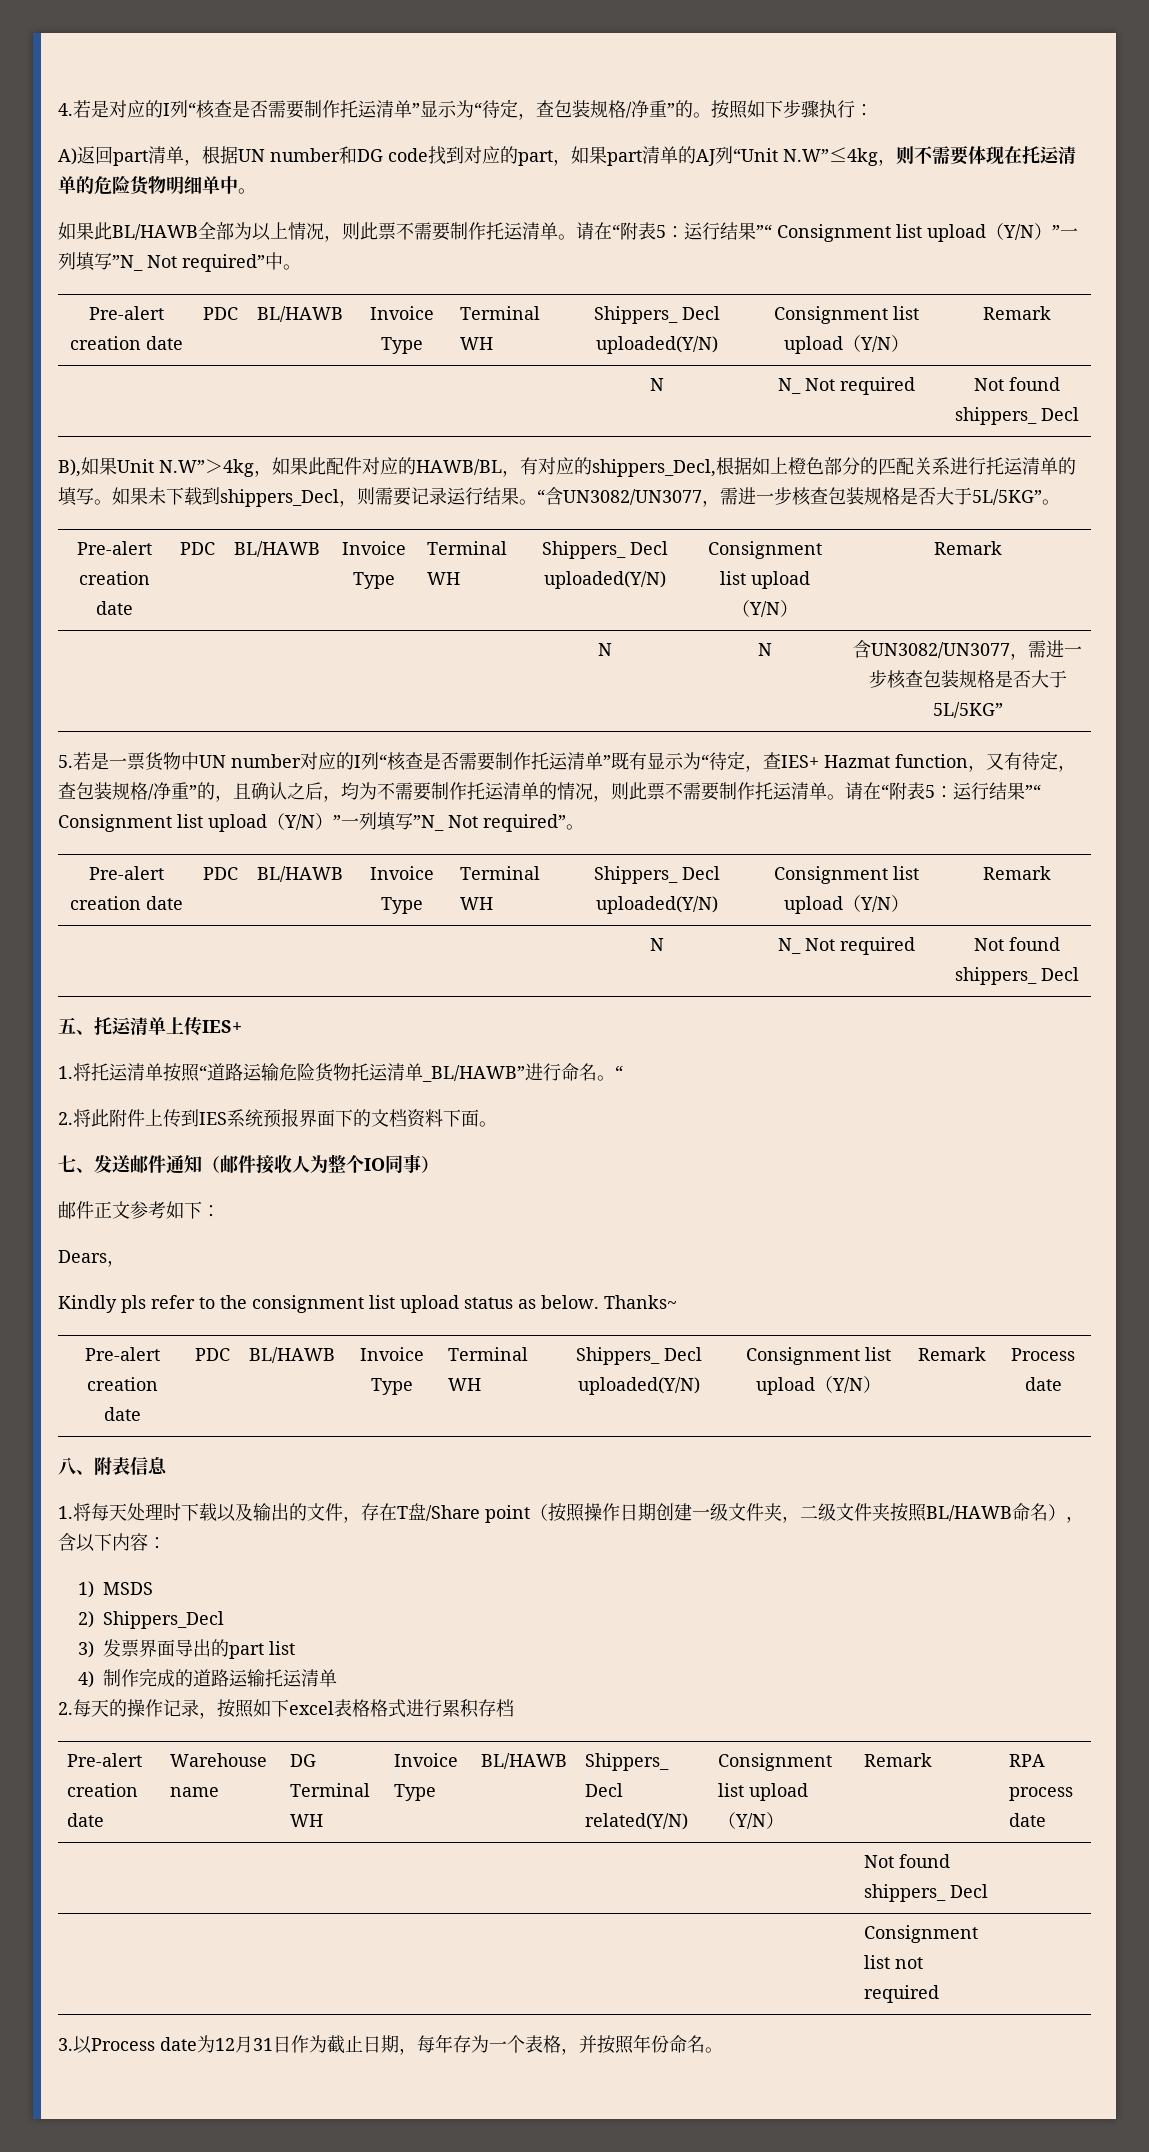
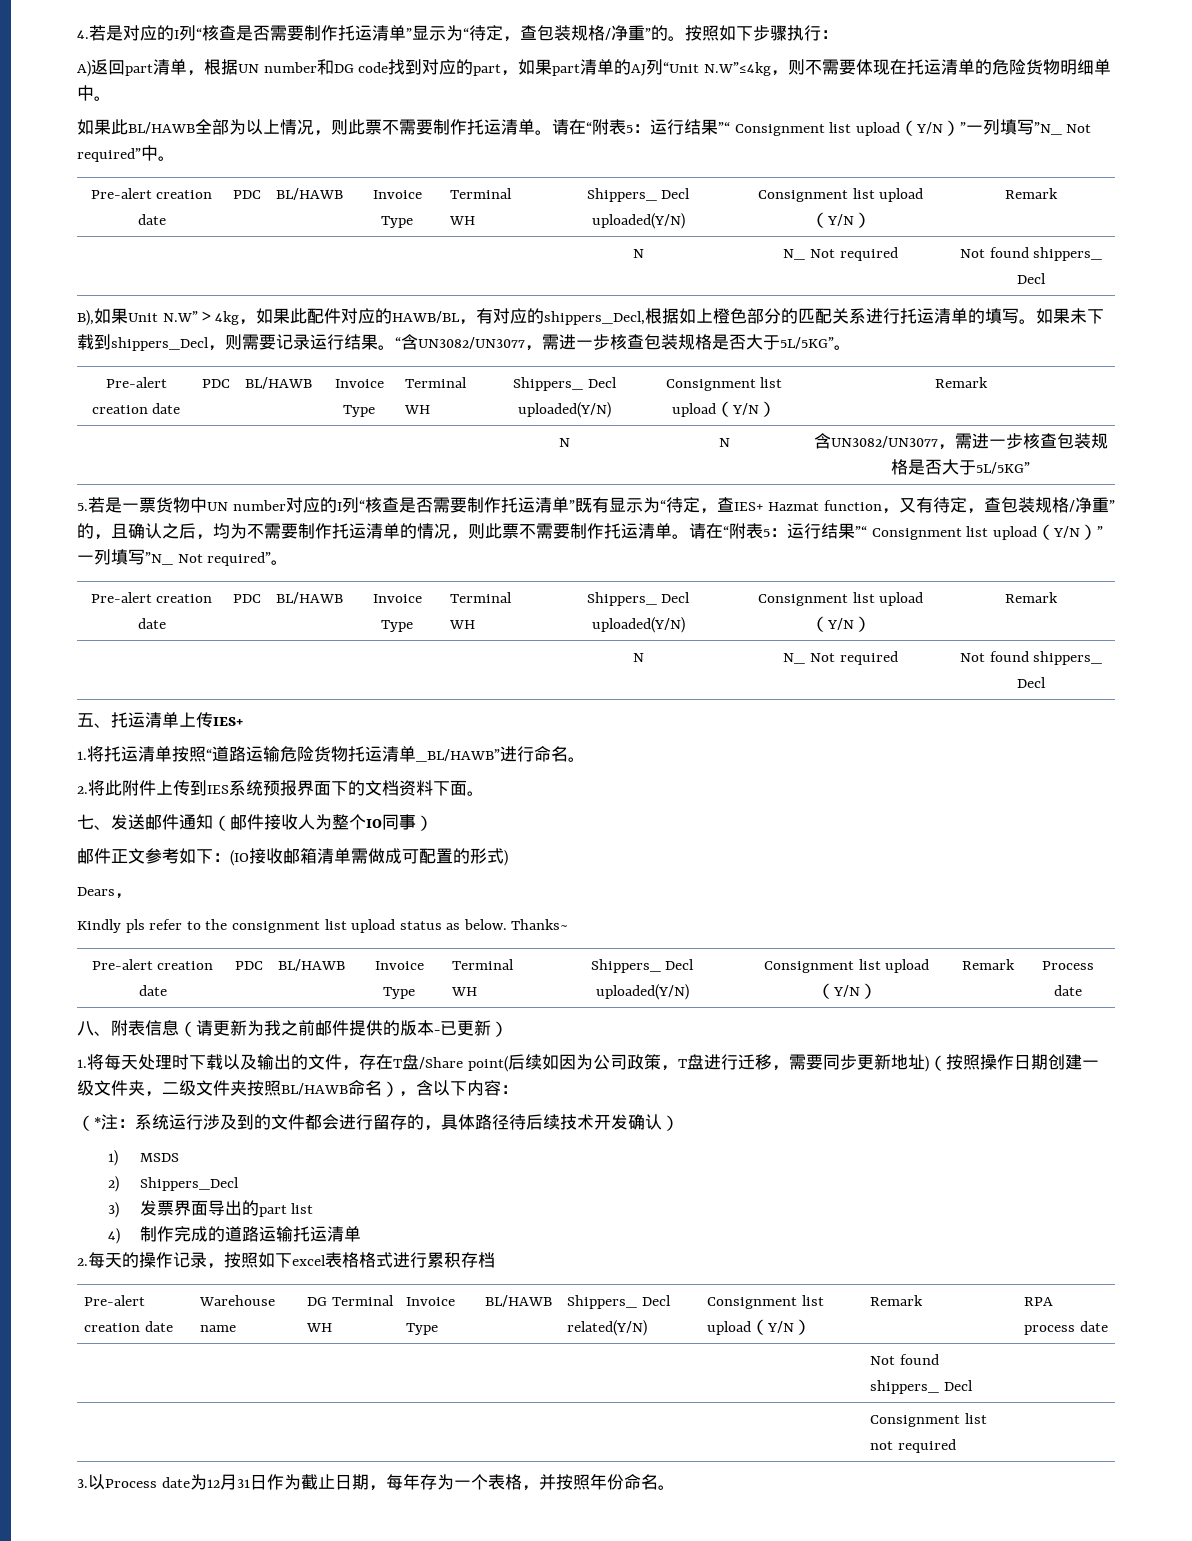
[615,1065,623,1079] “ -> (585, 759) none
(220, 1211) none -> [230,848,508,866] (IO接收邮箱清单需做成可配置的形式)
(168, 1466) none -> [179,1020,508,1037] （请更新为我之前邮件提供的版本-已更新）
[485,1505,530,1523] point -> [467,1054,929,1072] point(后续如因为公司政策，T盘进行迁移，需要同步更新地址)
(166, 1543) none -> [77,1114,679,1131] // （*注：系统运行涉及到的文件都会进行留存的，具体路径待后续技术开发确认）

